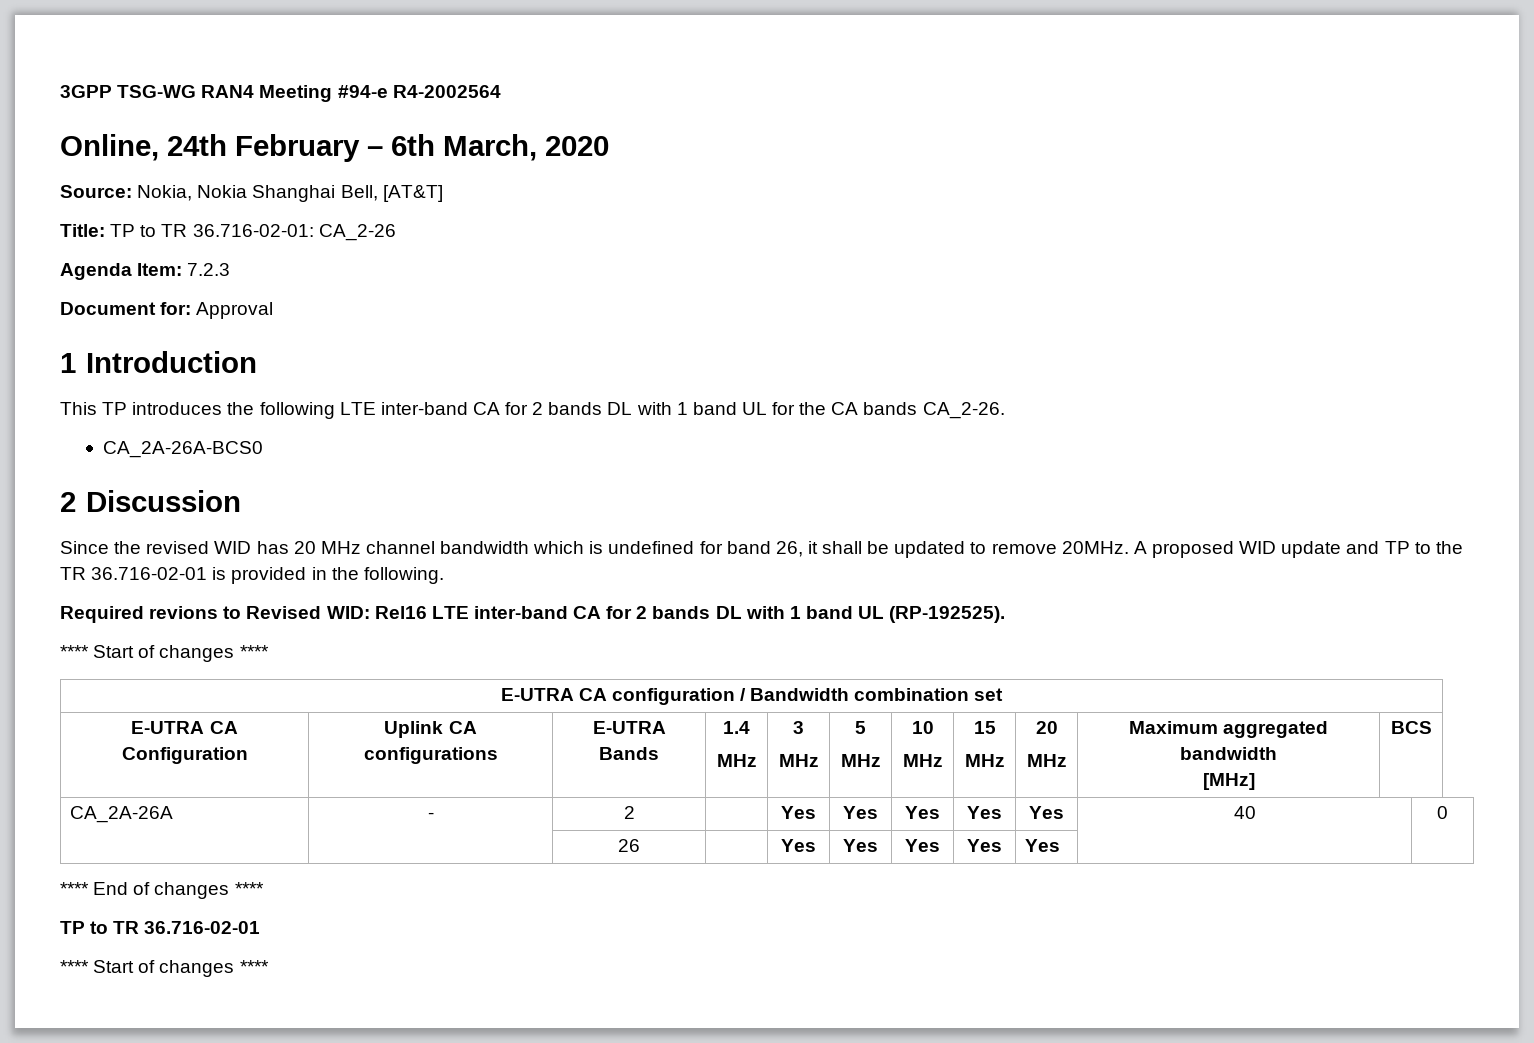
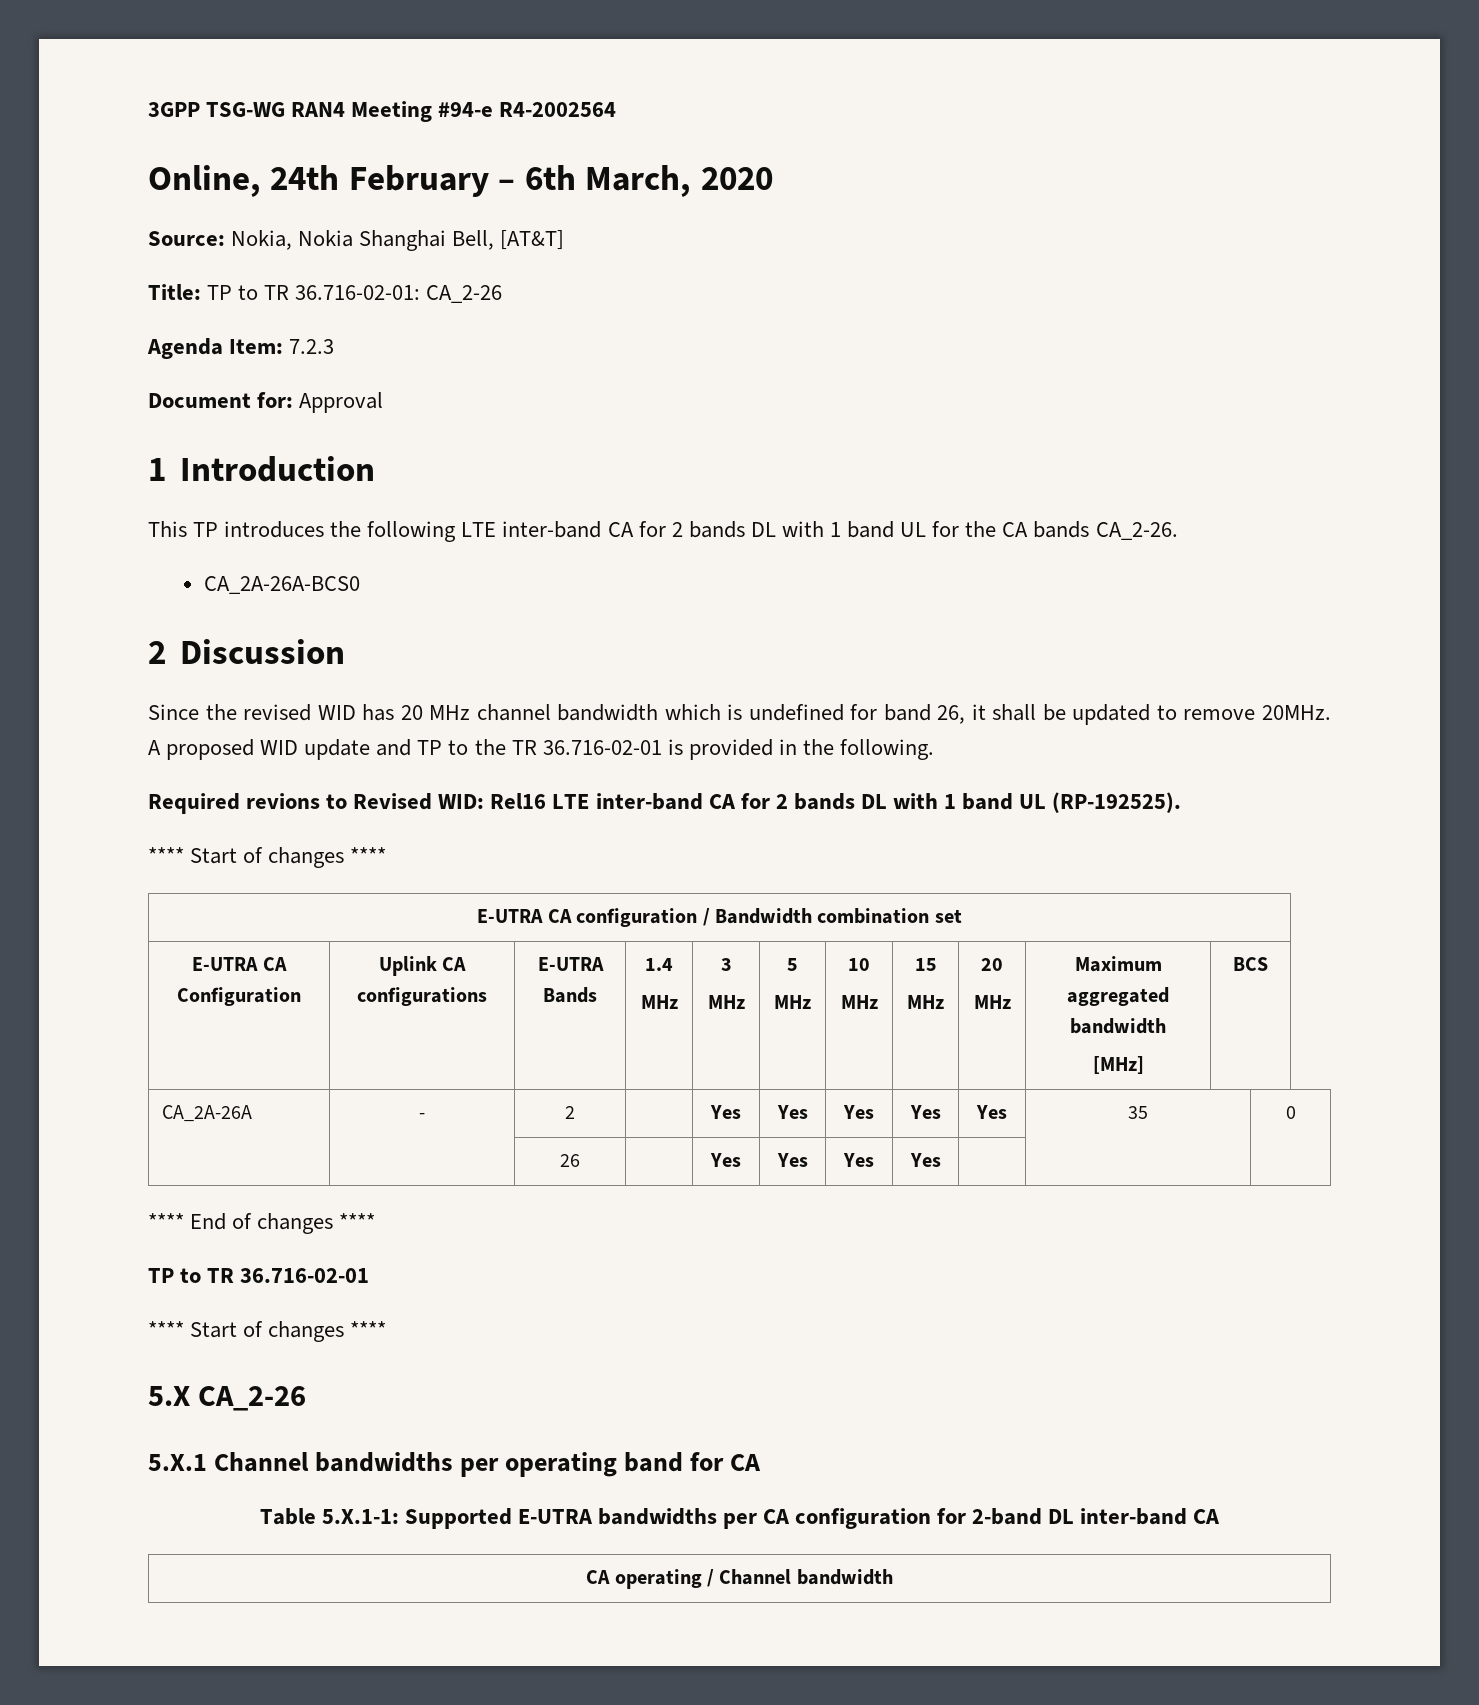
[1233,806,1256,819] 40 -> [1128,1106,1148,1119] 35
[1025,839,1061,852] Yes -> (941, 1160) none
(269, 966) none -> [148,1386,307,1411] [148,1452,762,1477] [259,1508,1221,1529] [586,1569,893,1589] // 5.X CA_2-26 // 5.X.1 Channel bandwidths per operating band for CA // Table 5.X.1-1: Supported E-UTRA bandwidths per CA configuration for 2-band DL inter-band CA // CA operating / Channel bandwidth

